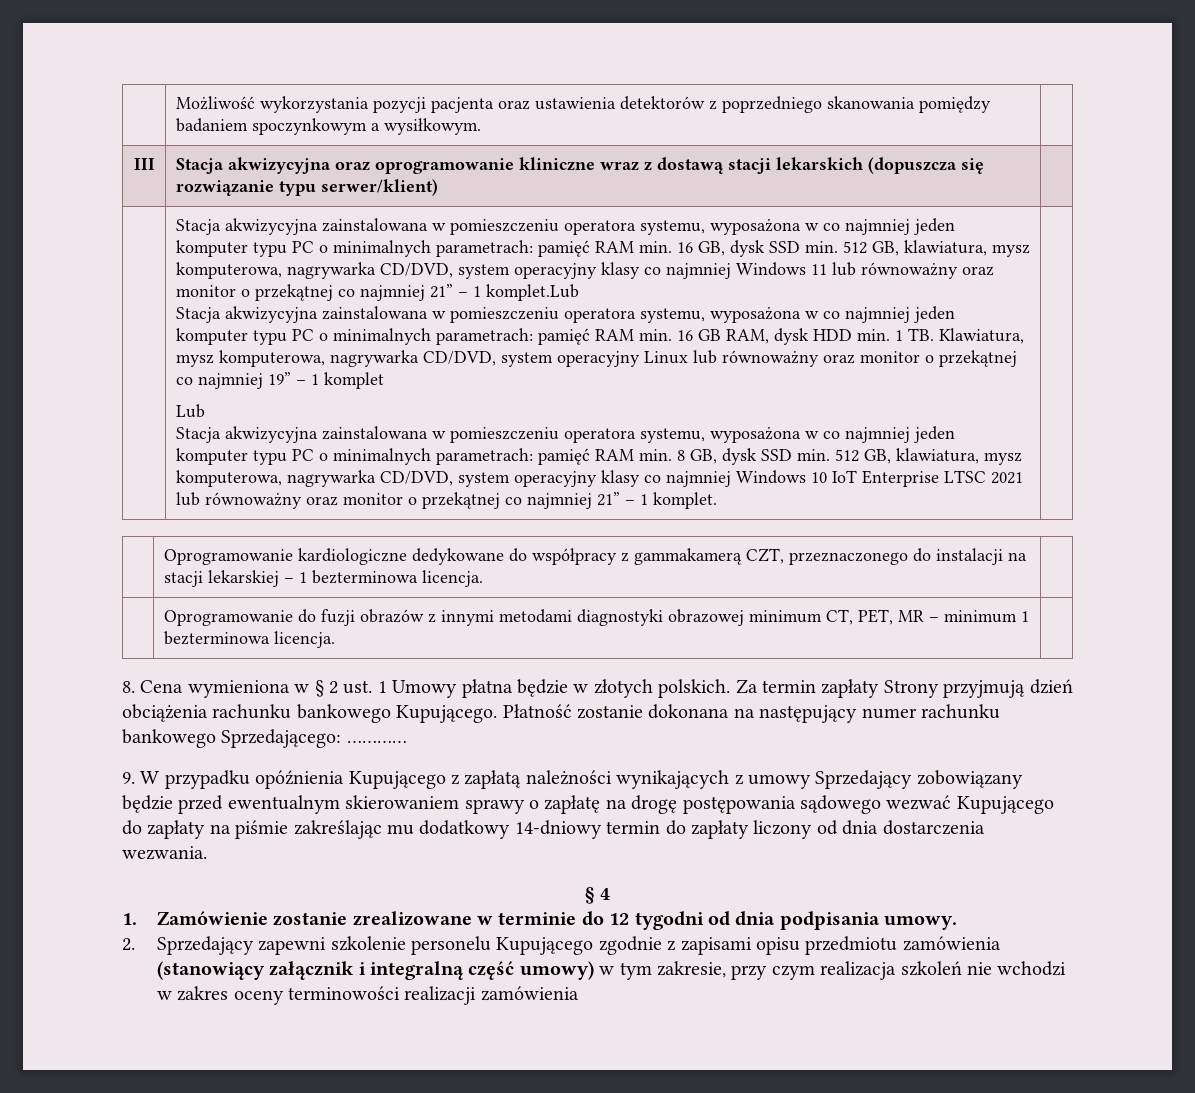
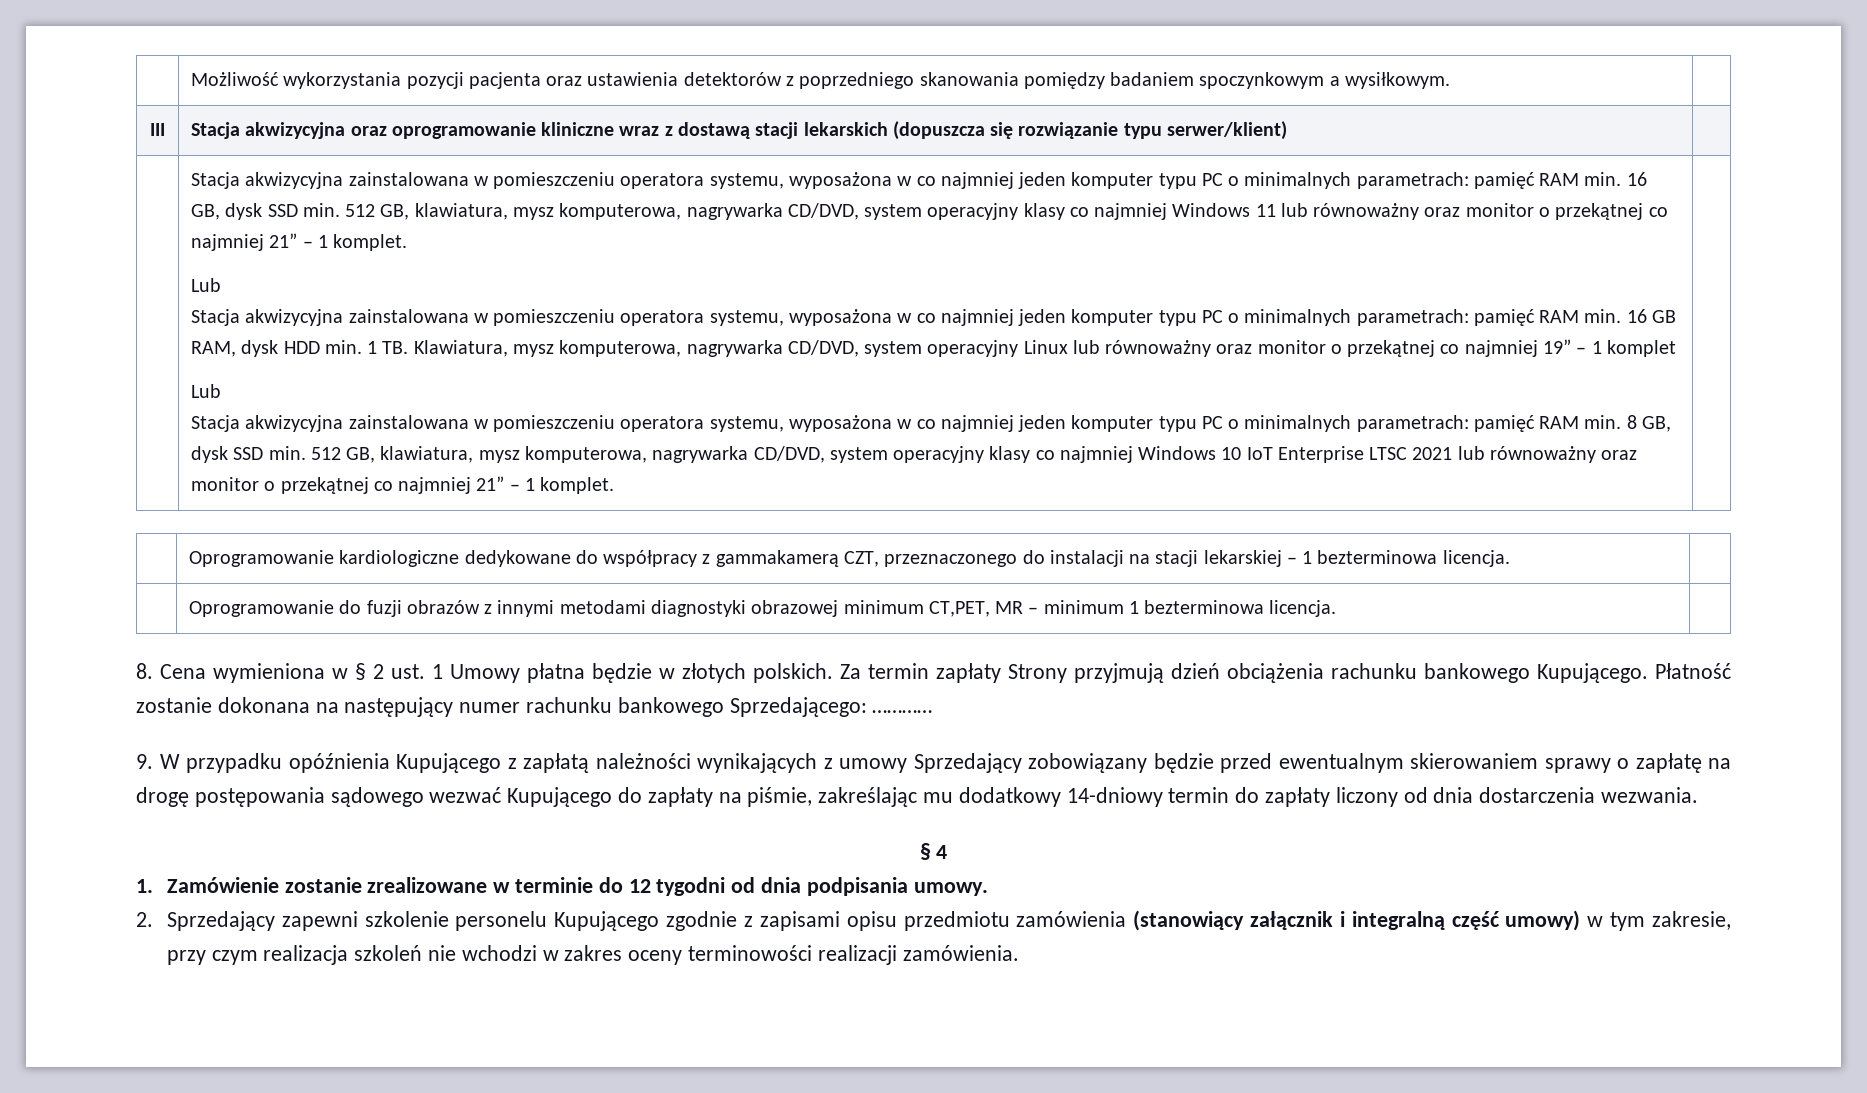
[485,284,579,301] komplet.Lub -> [333,234,408,251] [191,278,222,292] komplet. // Lub
[825,609,893,625] CT, PET, -> [928,601,990,617] CT,PET,
[235,820,289,839] piśmie -> [747,787,813,807] piśmie,
[480,986,579,1001] zamówienia -> [902,945,1019,961] zamówienia.

